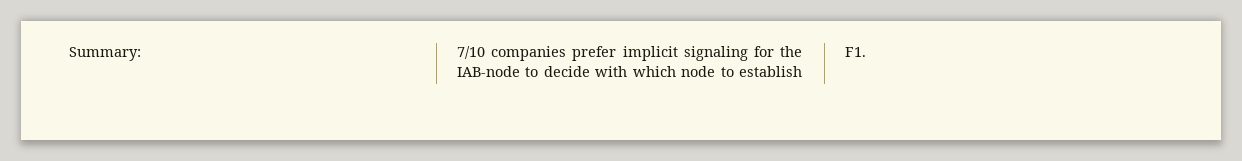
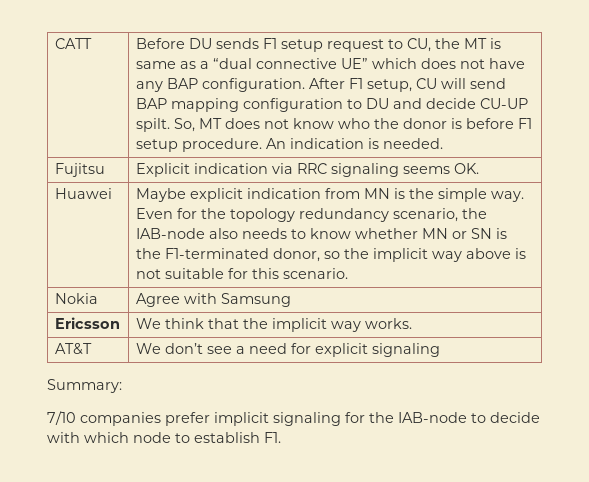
(69, 54) none -> [54,38,92,49] [135,38,501,52] [135,58,525,69] [135,78,506,92] [135,98,528,112] [135,118,532,132] [135,138,443,152] [54,163,105,177] [135,163,479,177] [54,188,112,199] [135,188,524,202] [135,208,487,222] [135,228,507,239] [135,248,526,262] [135,268,348,279] [54,293,98,304] [135,293,291,307] [54,317,120,329] [135,318,412,332] [54,343,92,355] [135,343,440,357] CATT | Before DU sends F1 setup request to CU, the MT is same as a “dual connective UE” which does not have any BAP configuration. After F1 setup, CU will send BAP mapping configuration to DU and decide CU-UP spilt. So, MT does not know who the donor is before F1 setup procedure. An indication is needed. // Fujitsu | Explicit indication via RRC signaling seems OK. // Huawei | Maybe explicit indication from MN is the simple way. Even for the topology redundancy scenario, the IAB-node also needs to know whether MN or SN is the F1-terminated donor, so the implicit way above is not suitable for this scenario. // Nokia | Agree with Samsung // Ericsson | We think that the implicit way works. // AT&T | We don’t see a need for explicit signaling //

